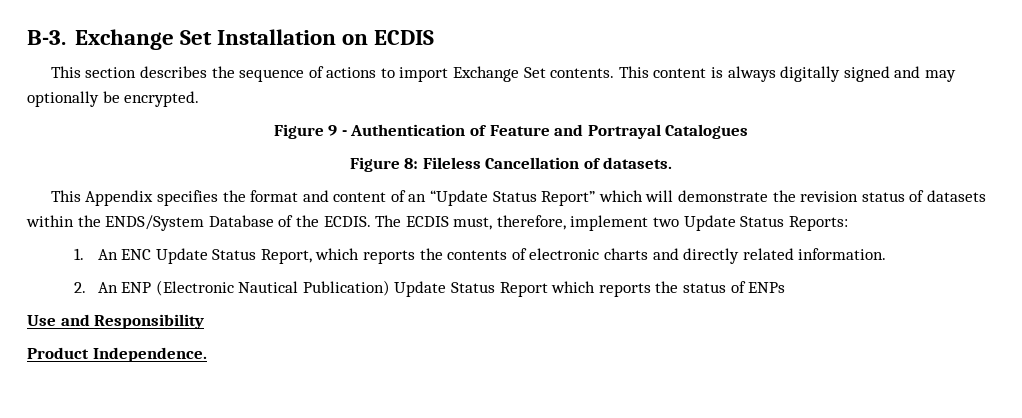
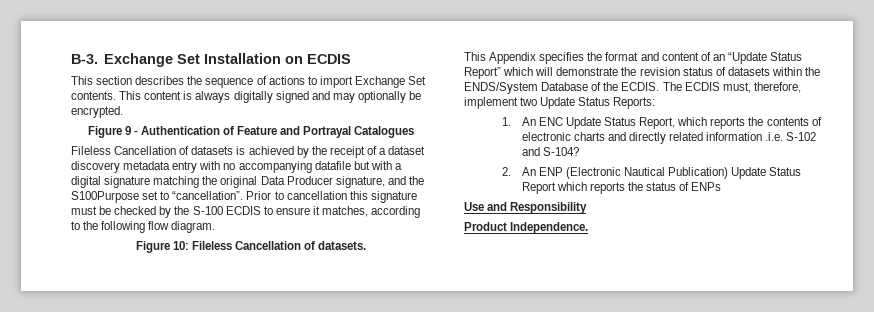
[349,157,419,172] // Figure 8: -> [71,146,426,158] [71,161,402,173] [71,176,424,188] [71,191,417,203] [71,206,421,218] [71,221,216,233] [135,241,189,253] // Fileless Cancellation of datasets is achieved by the receipt of a dataset discovery metadata entry with no accompanying datafile but with a digital signature matching the original Data Producer signature, and the S100Purpose set to “cancellation”. Prior to cancellation this signature must be checked by the S-100 ECDIS to ensure it matches, according to the following flow diagram. // Figure 10:
[798,248,887,260] information. -> [706,132,817,141] [521,147,579,156] information .i.e. S-102 and S-104?

